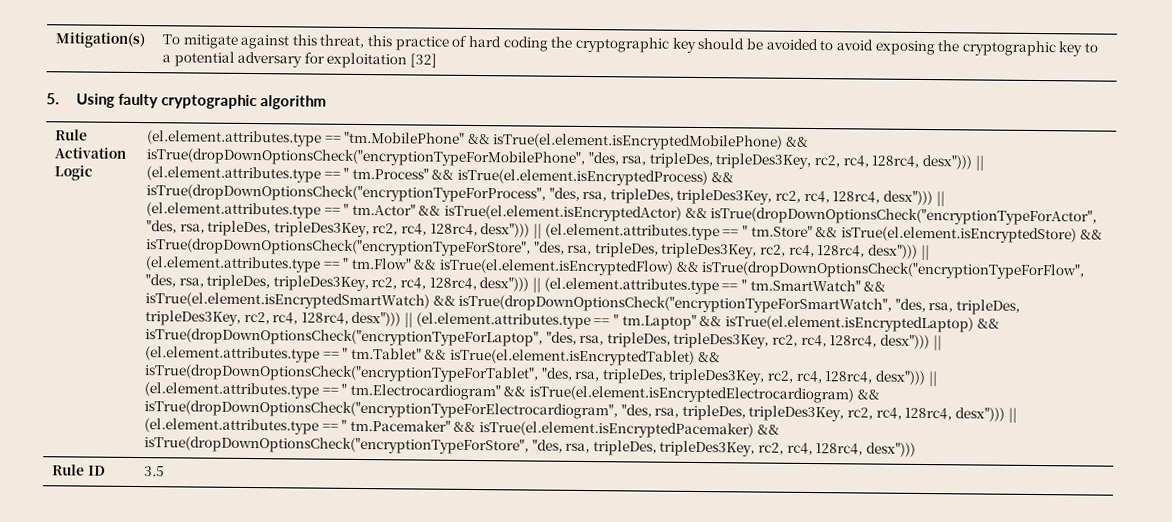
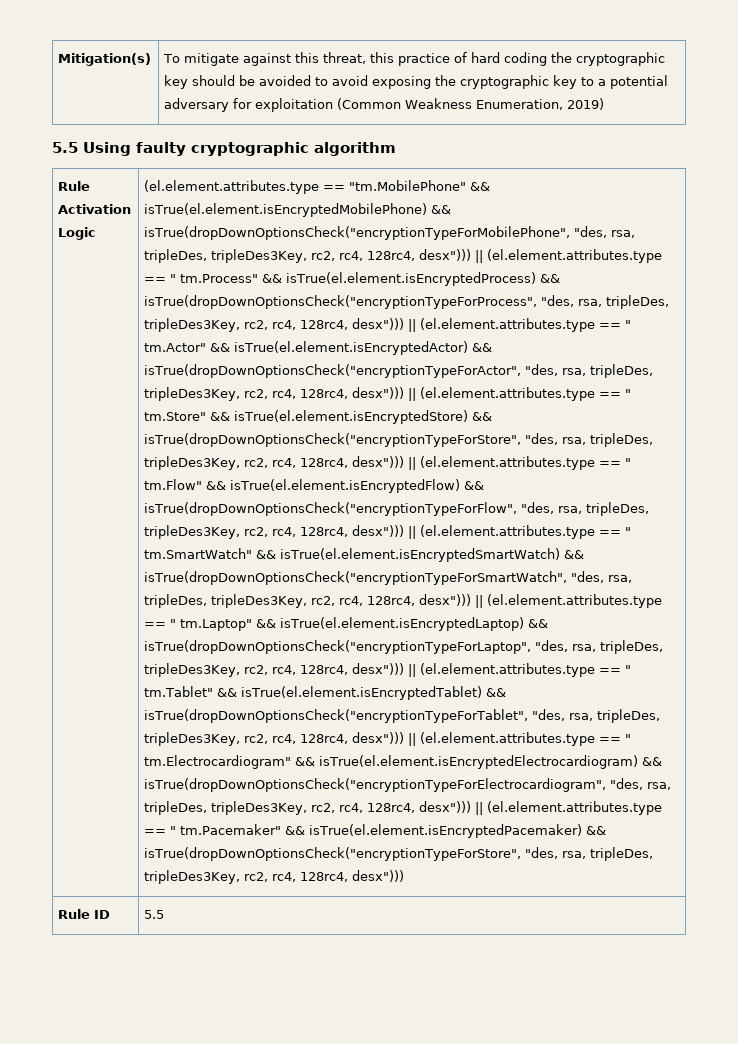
[410,53,438,68] [46,93,60,105] [32] // 5. -> [337,98,605,110] [52,142,78,153] (Common Weakness Enumeration, 2019) // 5.5
[143,466,165,477] 3.5 -> [144,910,165,919] 5.5

